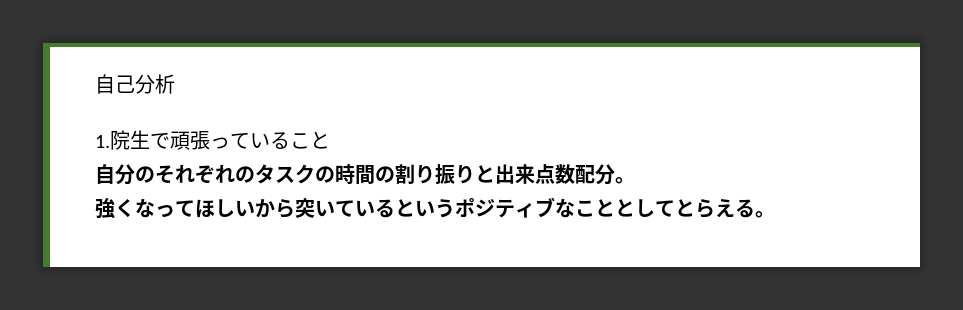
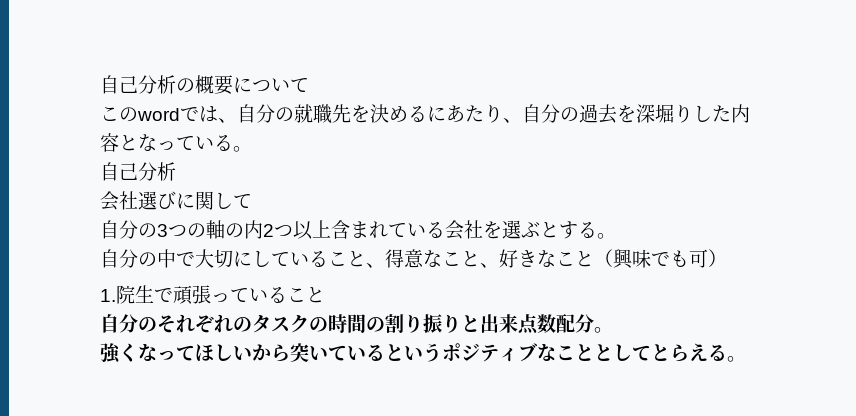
[95,74,175,94] 自己分析 -> [100,75,309,95] [100,104,750,124] [100,133,252,152] [100,162,176,181] [100,191,252,211] [100,220,616,240] [100,249,727,269] 自己分析の概要について // このwordでは、自分の就職先を決めるにあたり、自分の過去を深堀りした内容となっている。 // 自己分析 // 会社選びに関して // 自分の3つの軸の内2つ以上含まれている会社を選ぶとする。 // 自分の中で大切にしていること、得意なこと、好きなこと（興味でも可）

